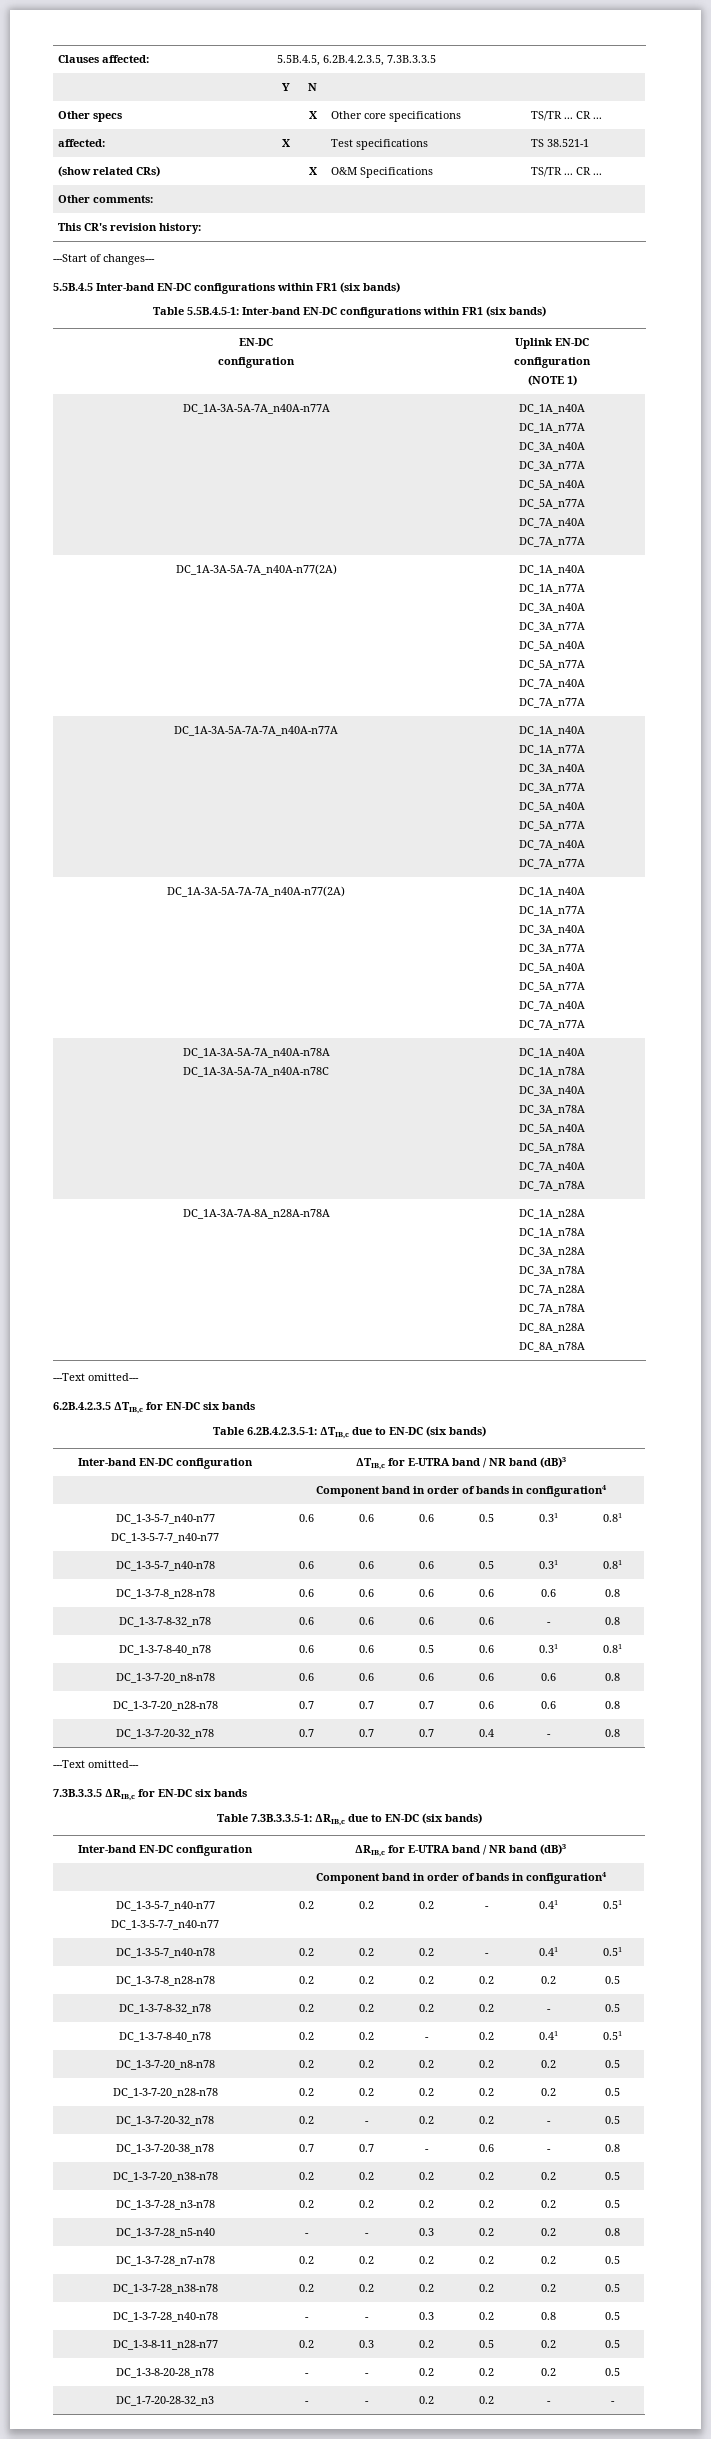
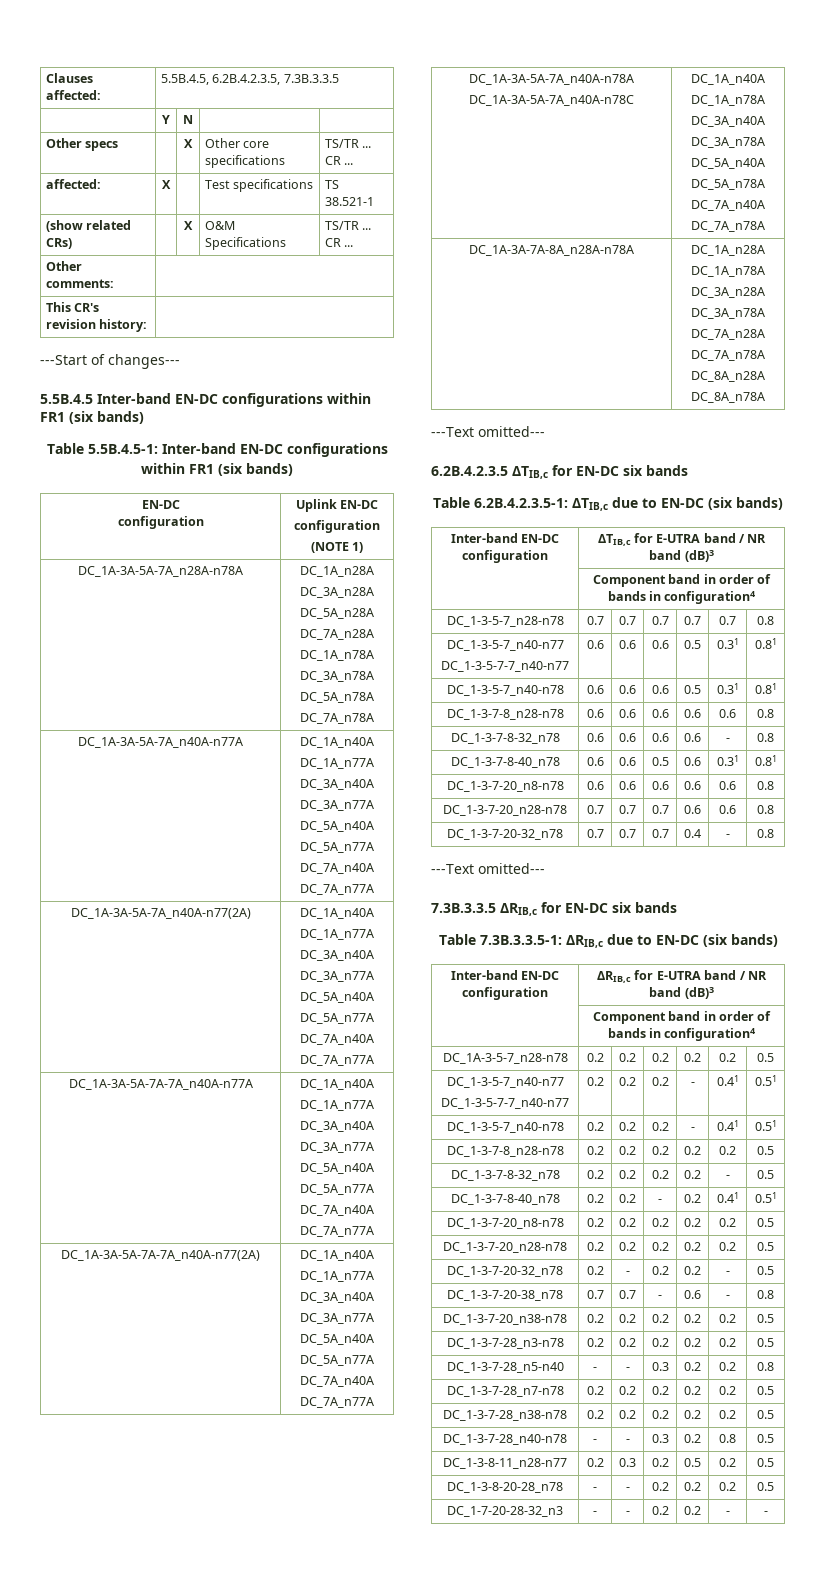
(577, 380) none -> [78,566,243,577] [300,566,374,577] [300,587,374,598] [300,608,374,619] [300,629,374,640] [300,650,374,661] [300,671,374,682] [300,692,374,703] [300,713,374,724] // DC_1A-3A-5A-7A_n28A-n78A | DC_1A_n28A // DC_3A_n28A // DC_5A_n28A // DC_7A_n28A // DC_1A_n78A // DC_3A_n78A // DC_5A_n78A // DC_7A_n78A
(607, 1491) none -> [446,616,564,627] [586,616,604,625] [619,616,636,625] [651,616,669,625] [684,616,701,625] [719,616,736,625] [757,616,774,625] // DC_1-3-5-7_n28-n78 | 0.7 | 0.7 | 0.7 | 0.7 | 0.7 | 0.8
(607, 1878) none -> [442,1053,568,1064] [586,1053,604,1062] [619,1053,636,1062] [651,1053,669,1062] [684,1053,701,1062] [719,1053,736,1062] [757,1053,774,1062] // DC_1A-3-5-7_n28-n78 | 0.2 | 0.2 | 0.2 | 0.2 | 0.2 | 0.5

